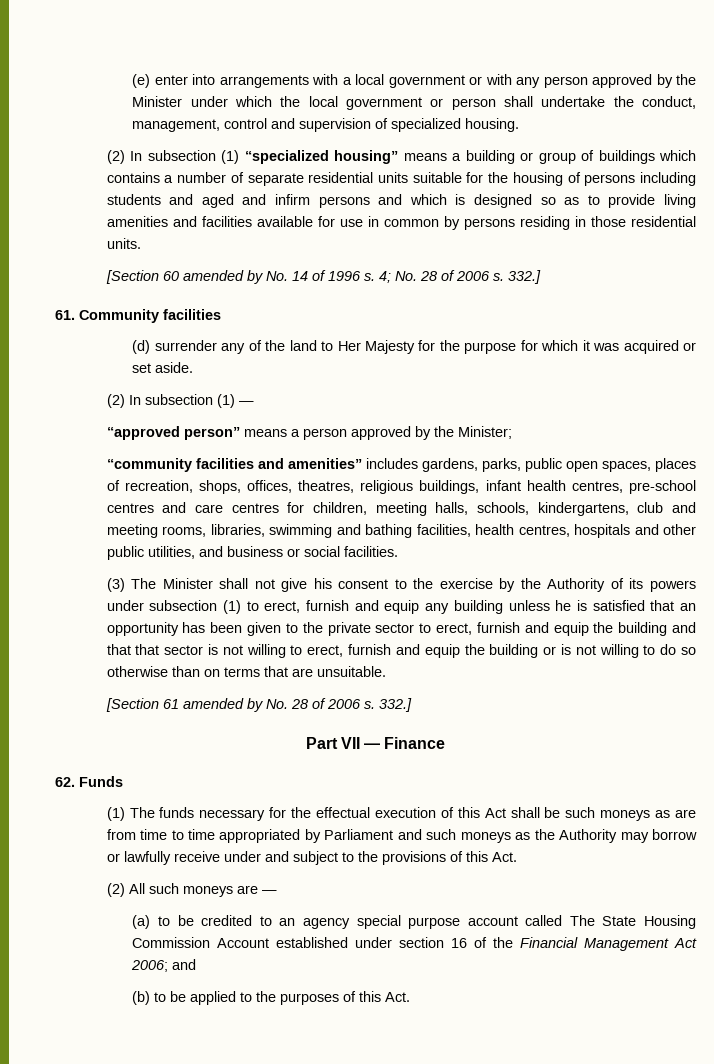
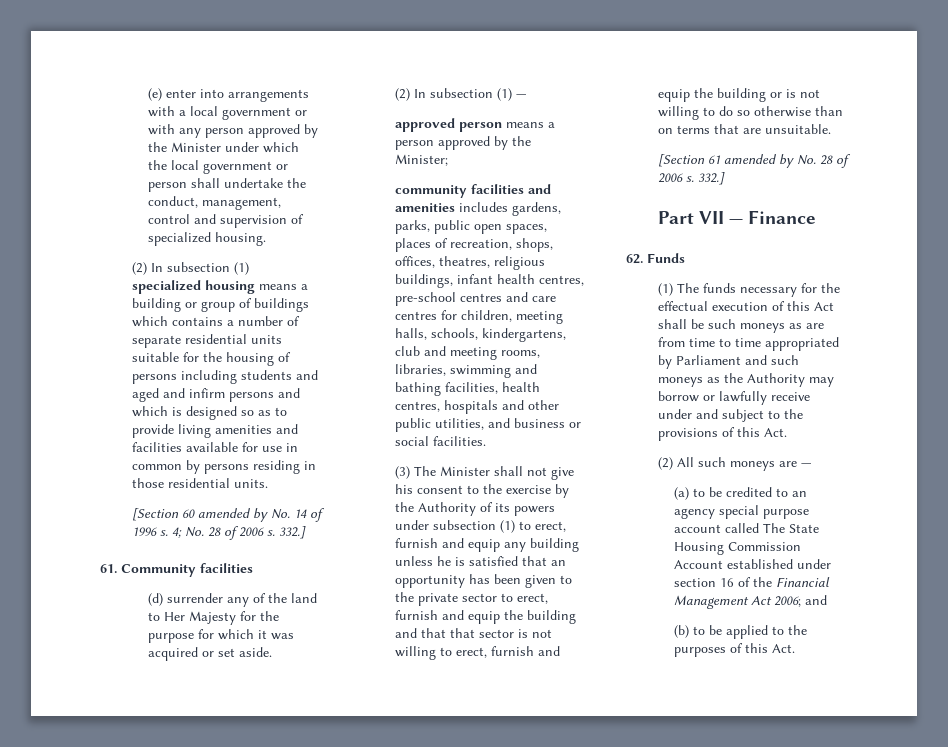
[244,150,399,164] “specialized housing” -> [132,280,256,294] specialized housing
[106,426,240,440] “approved person” -> [395,118,503,132] approved person
[106,458,192,472] “community -> [395,185,468,198] community
[287,458,362,469] amenities” -> [395,203,456,212] amenities

